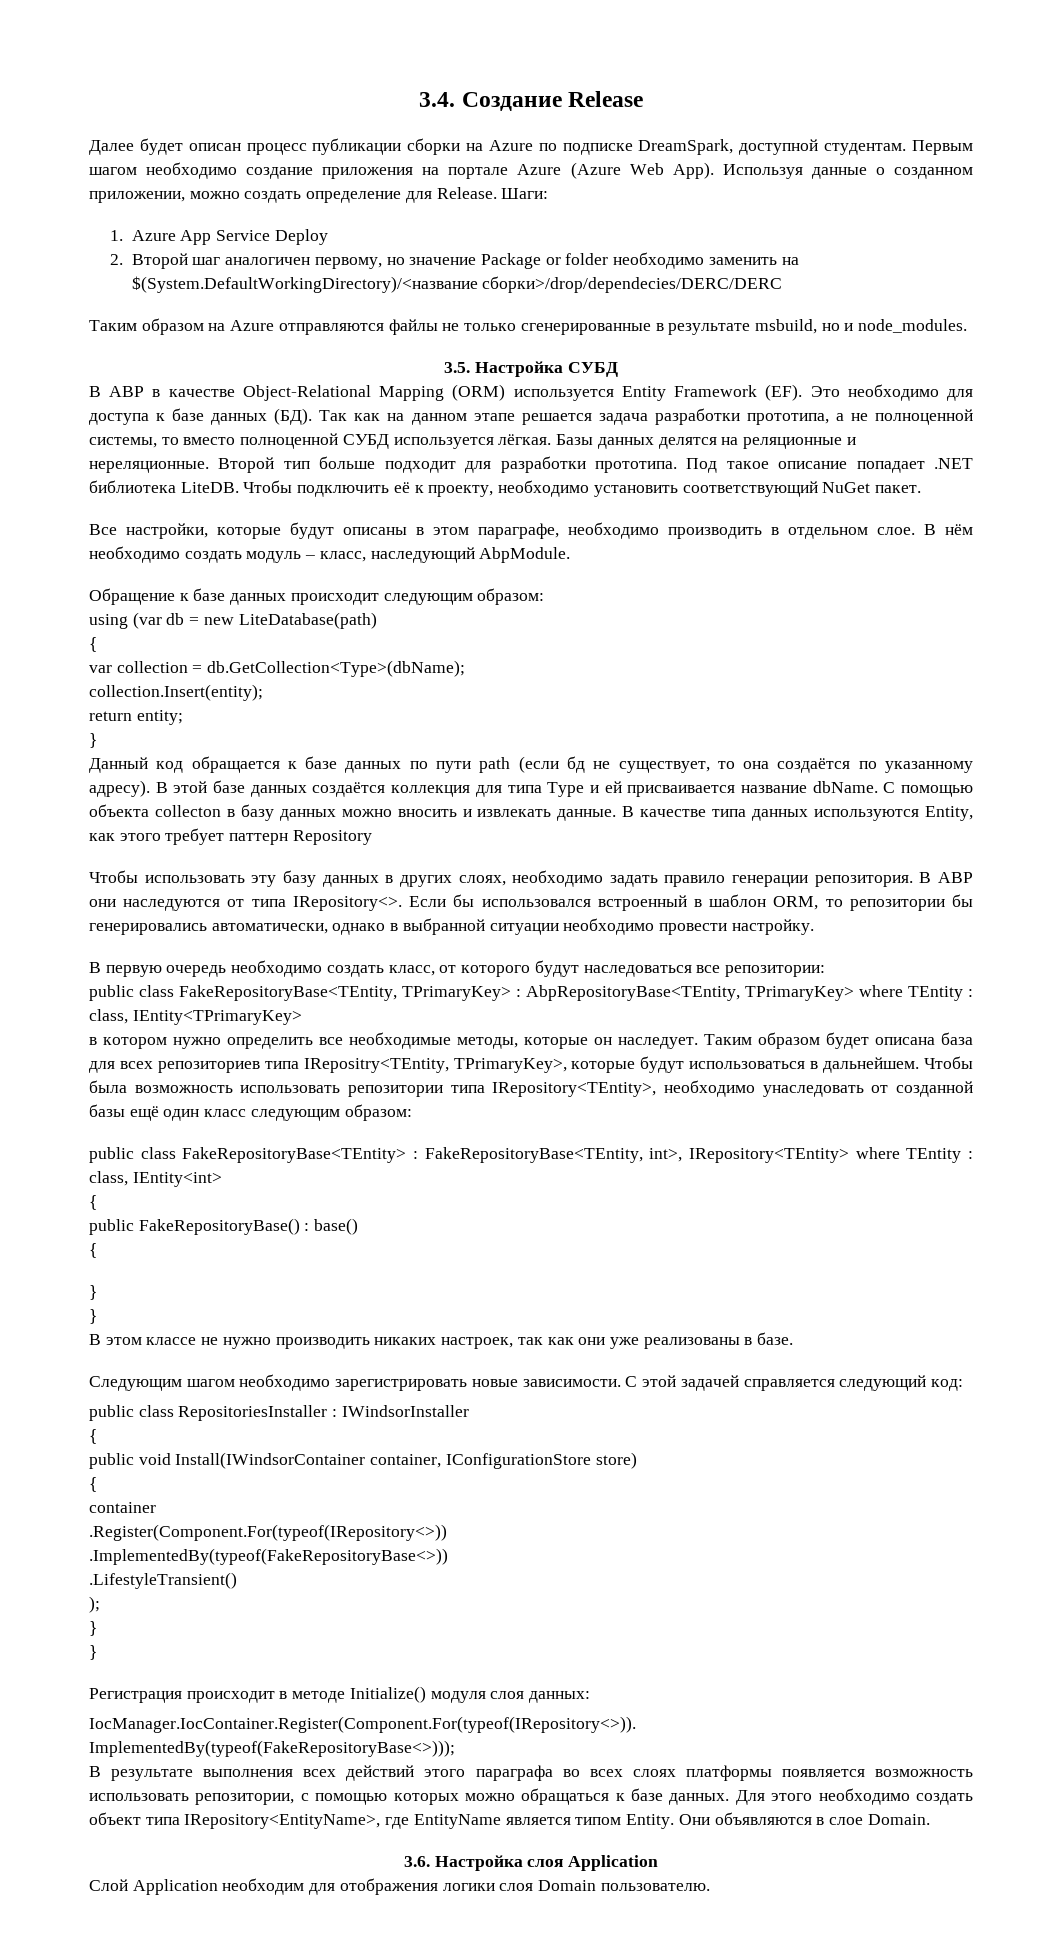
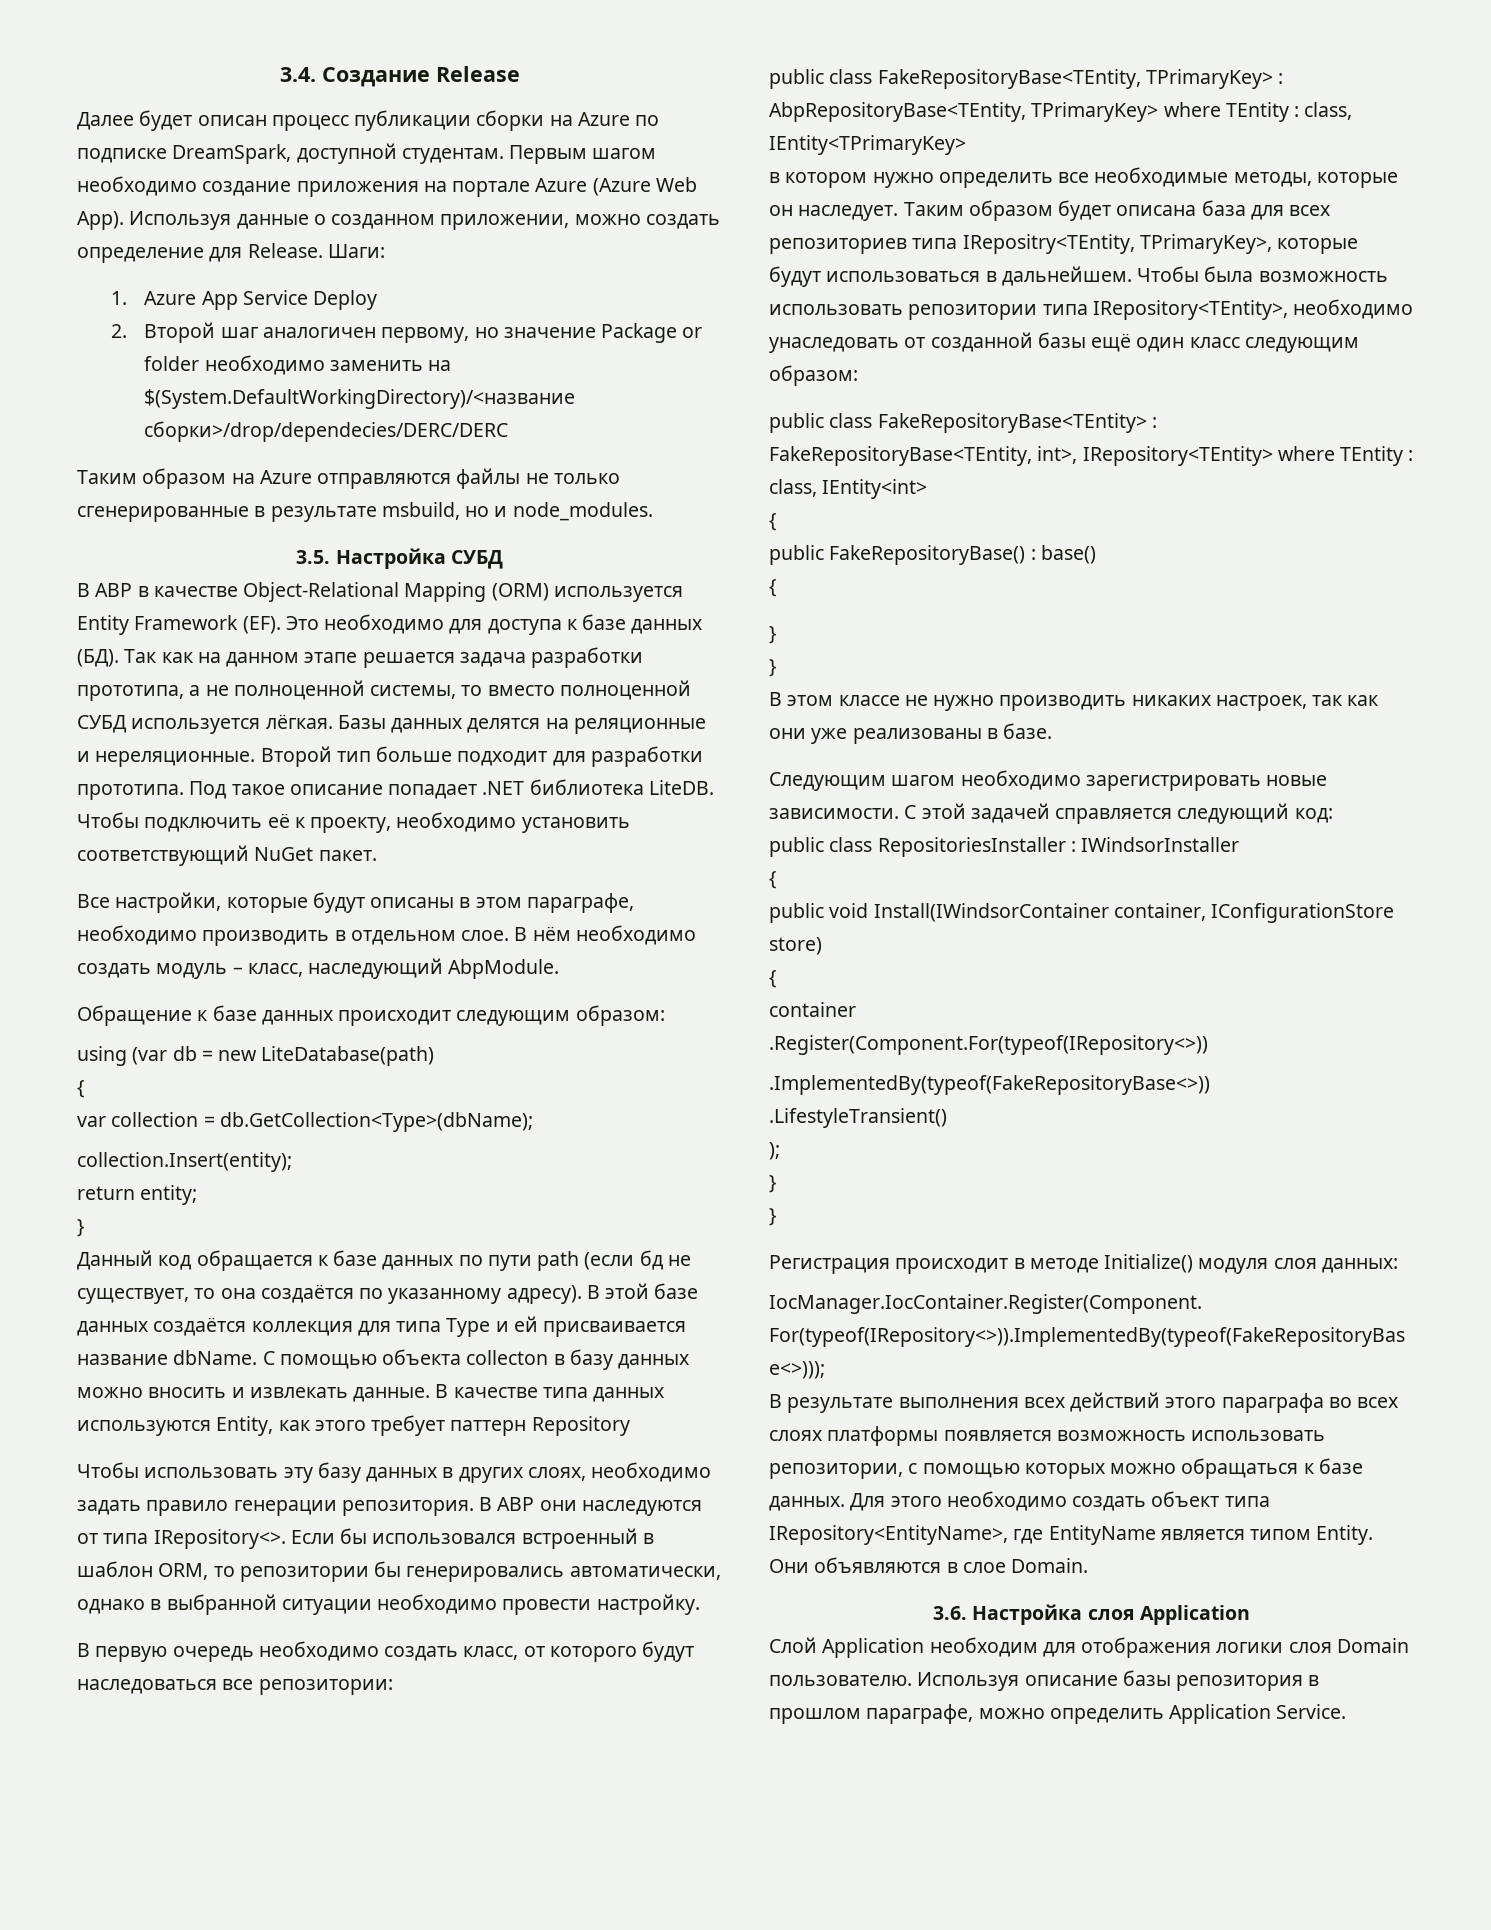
(710, 1887) none -> [917,1670,1320,1691] [769,1704,1347,1724] Используя описание базы репозитория в прошлом параграфе, можно определить Application Service.

